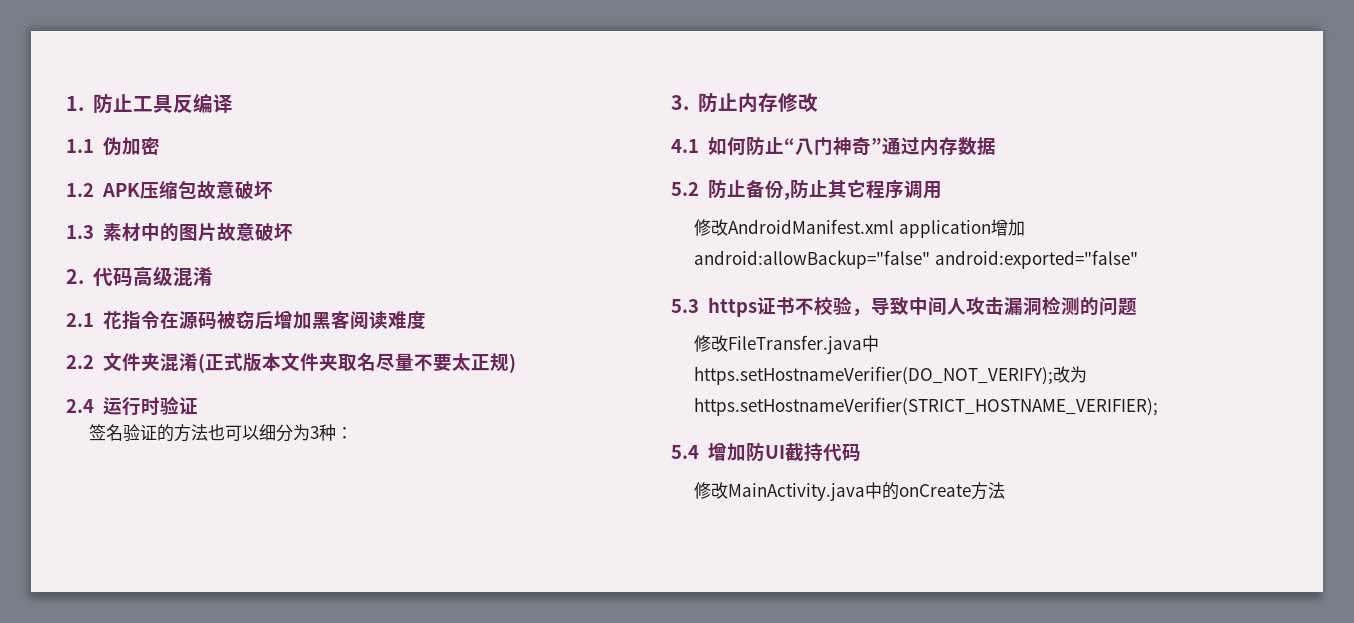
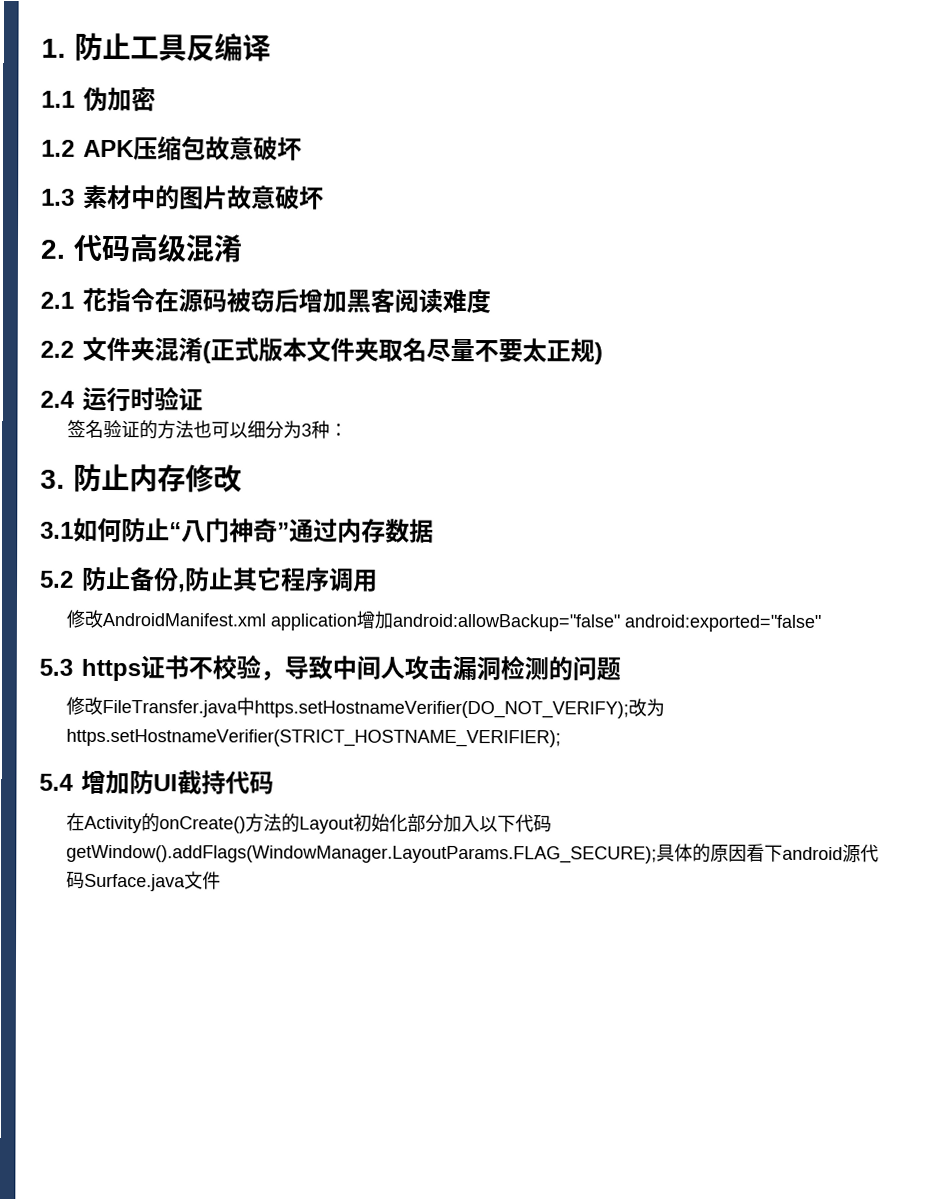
[671,139,699,153] 4.1 -> [40,521,74,539] 3.1
[694,482,1006,501] 修改MainActivity.java中的onCreate方法 -> [65,812,552,834] [65,843,879,864] [65,871,221,892] 在Activity的onCreate()方法的Layout初始化部分加入以下代码getWindow().addFlags(WindowManager.LayoutParams.FLAG_SECURE);具体的原因看下android源代码Surface.java文件

